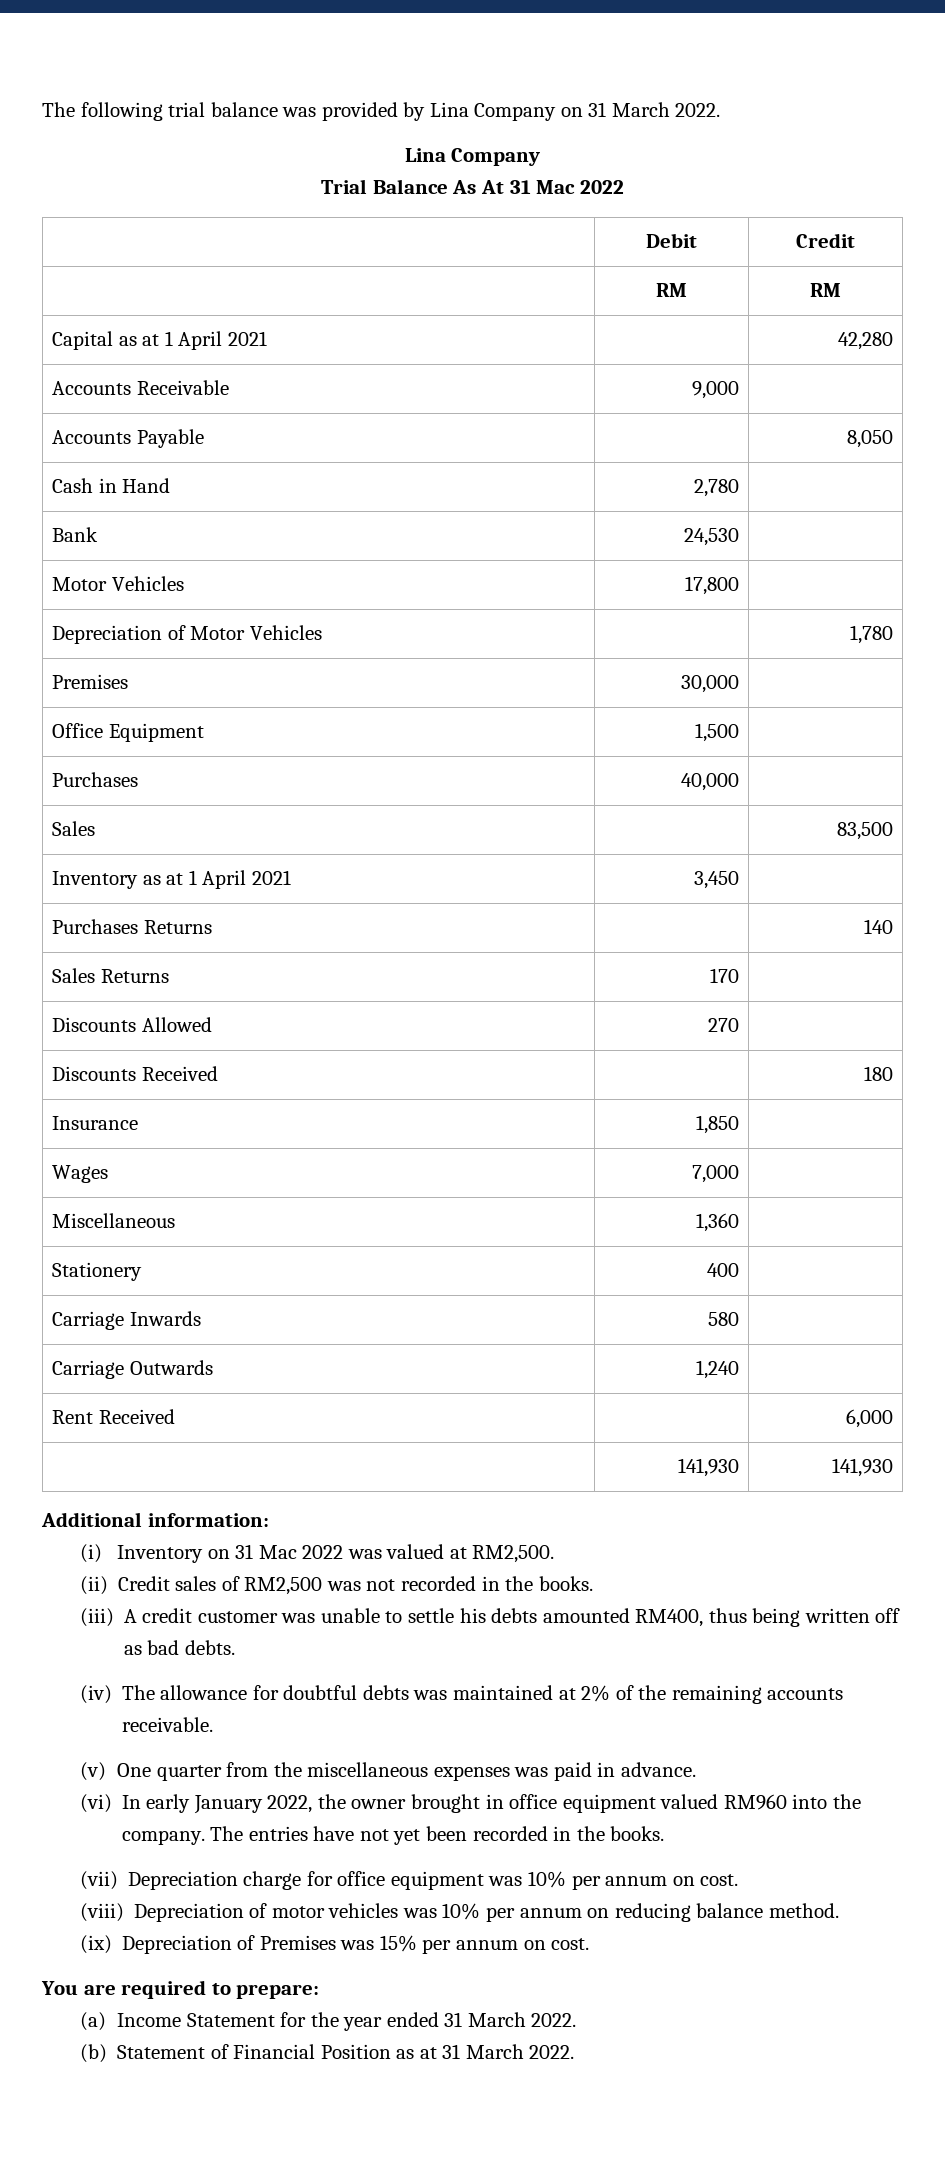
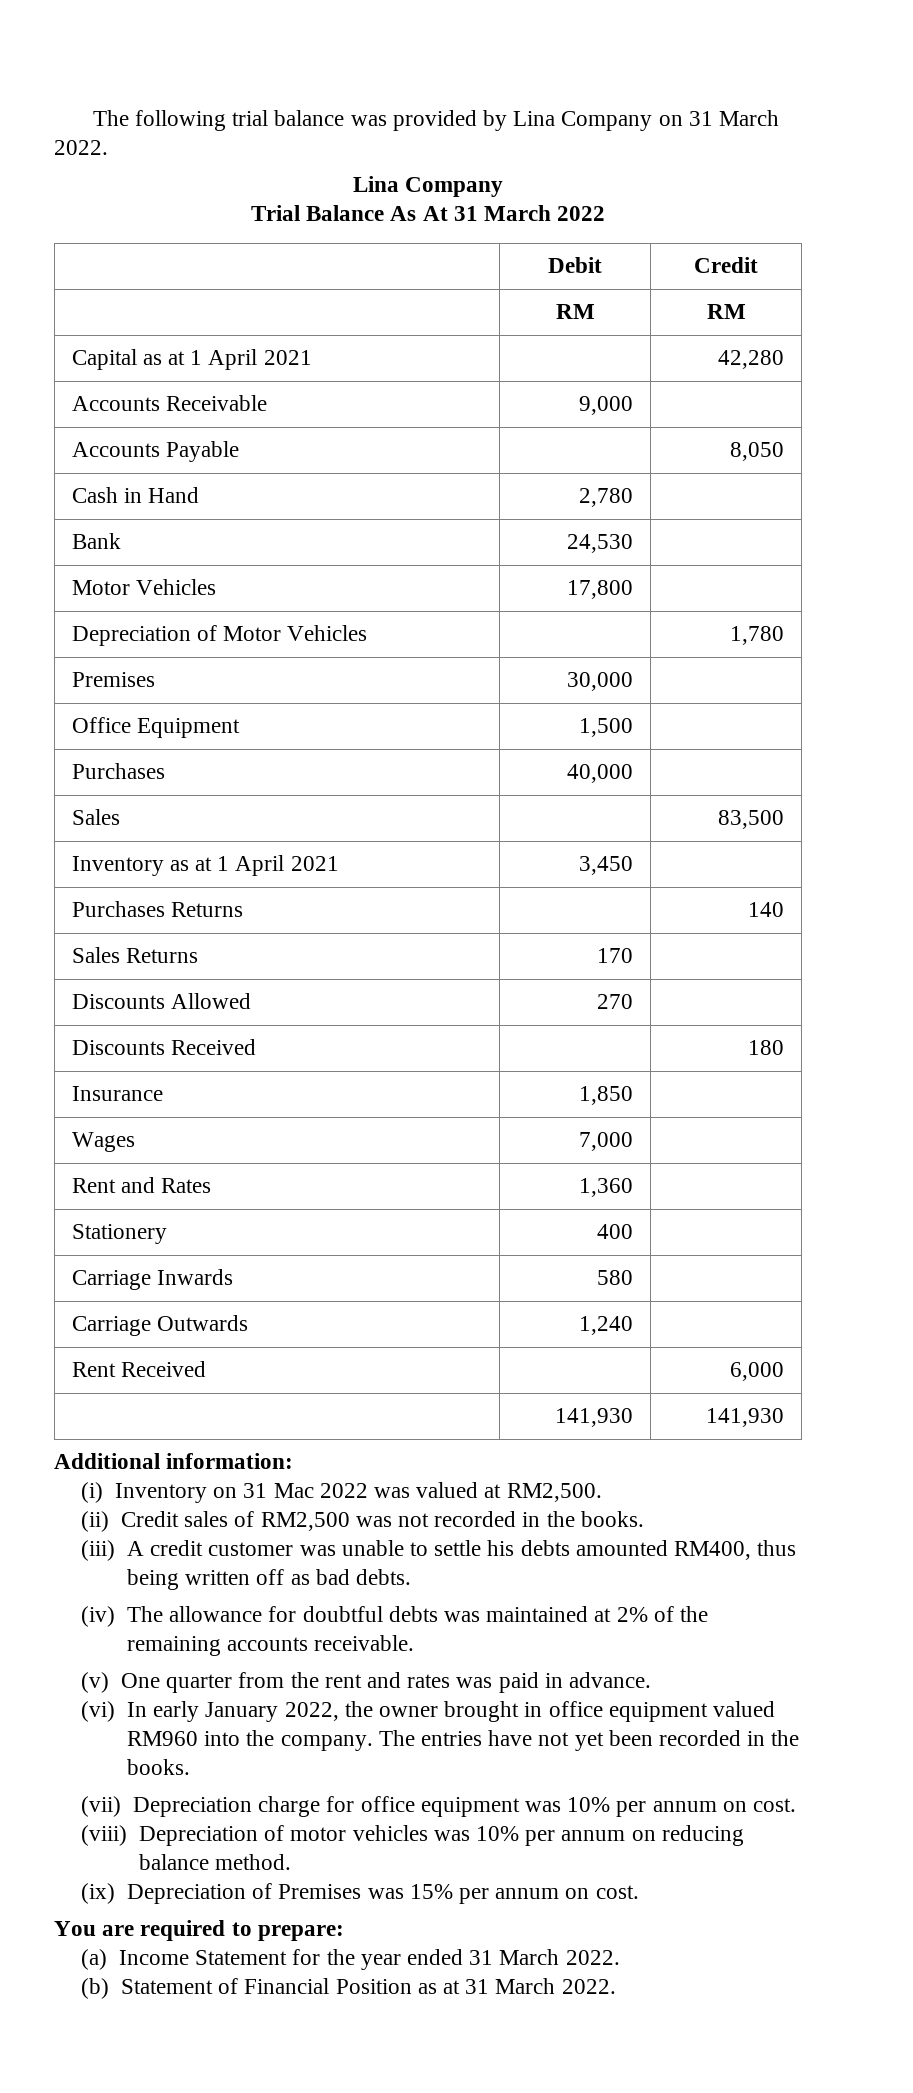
[536,180,576,194] Mac -> [483,205,551,221] March
[52,1213,176,1228] Miscellaneous -> [71,1177,212,1193] Rent and Rates
[307,1762,510,1781] miscellaneous expenses -> [324,1672,451,1688] rent and rates

